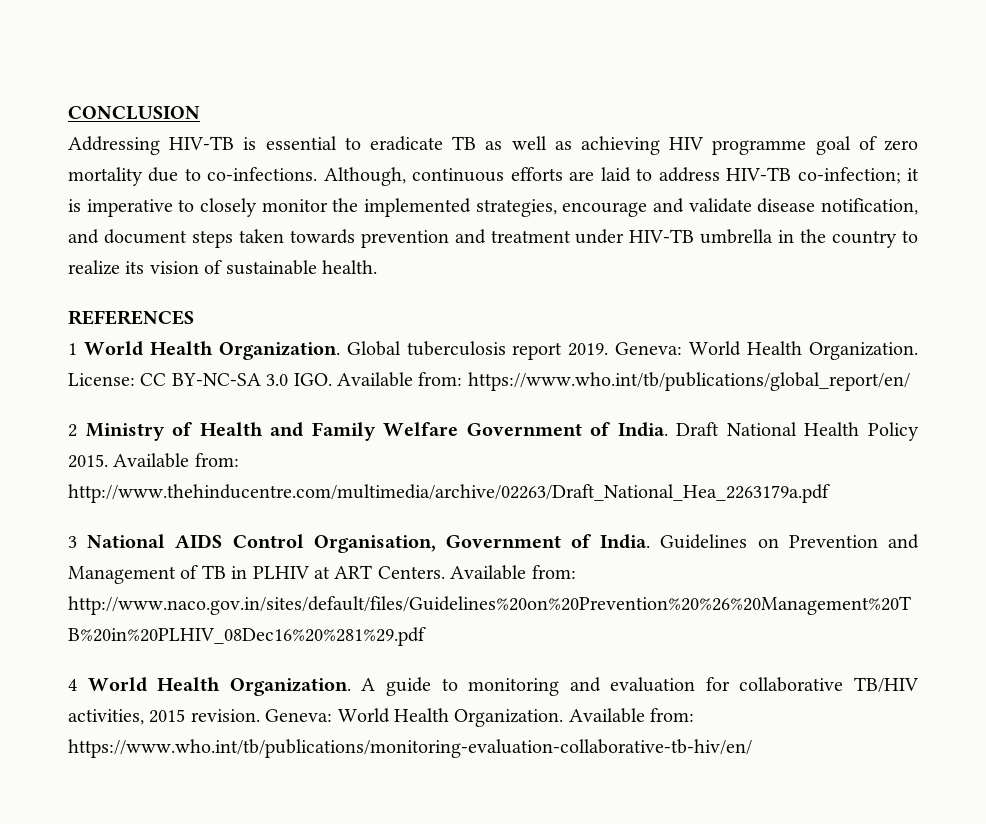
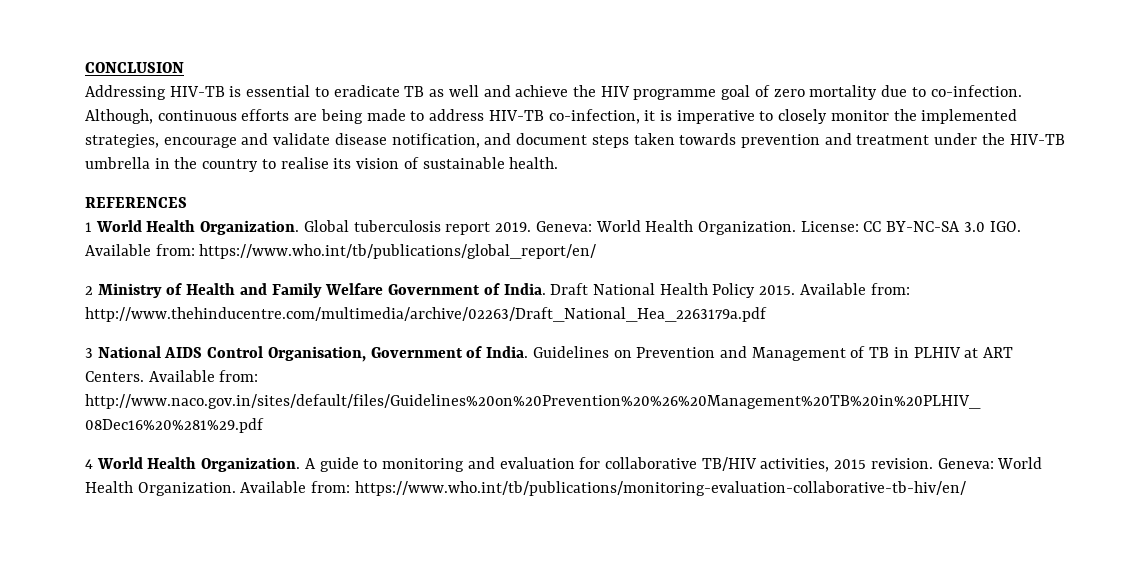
[554,136,660,155] as achieving -> [483,85,596,97] and achieve the
[207,167,318,181] co-infections. -> [930,85,1022,97] co-infection.
[600,167,631,182] laid -> [320,109,406,124] being made
[797,167,901,184] co-infection; -> [548,109,640,124] co-infection,
(625, 236) none -> [981,133,1005,145] the
[68,260,120,275] realize -> [280,157,329,169] realise

